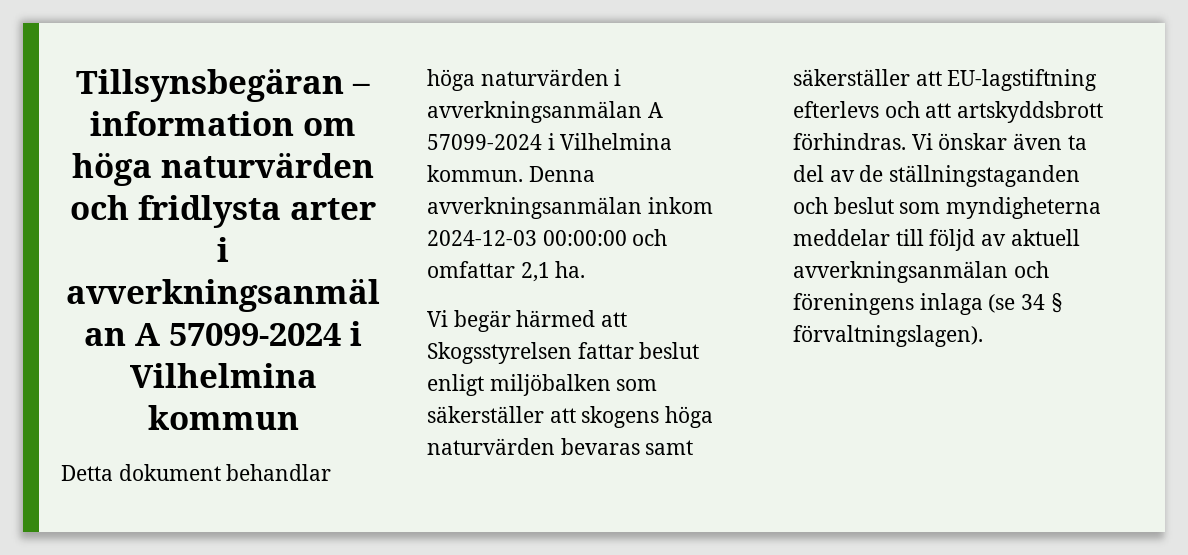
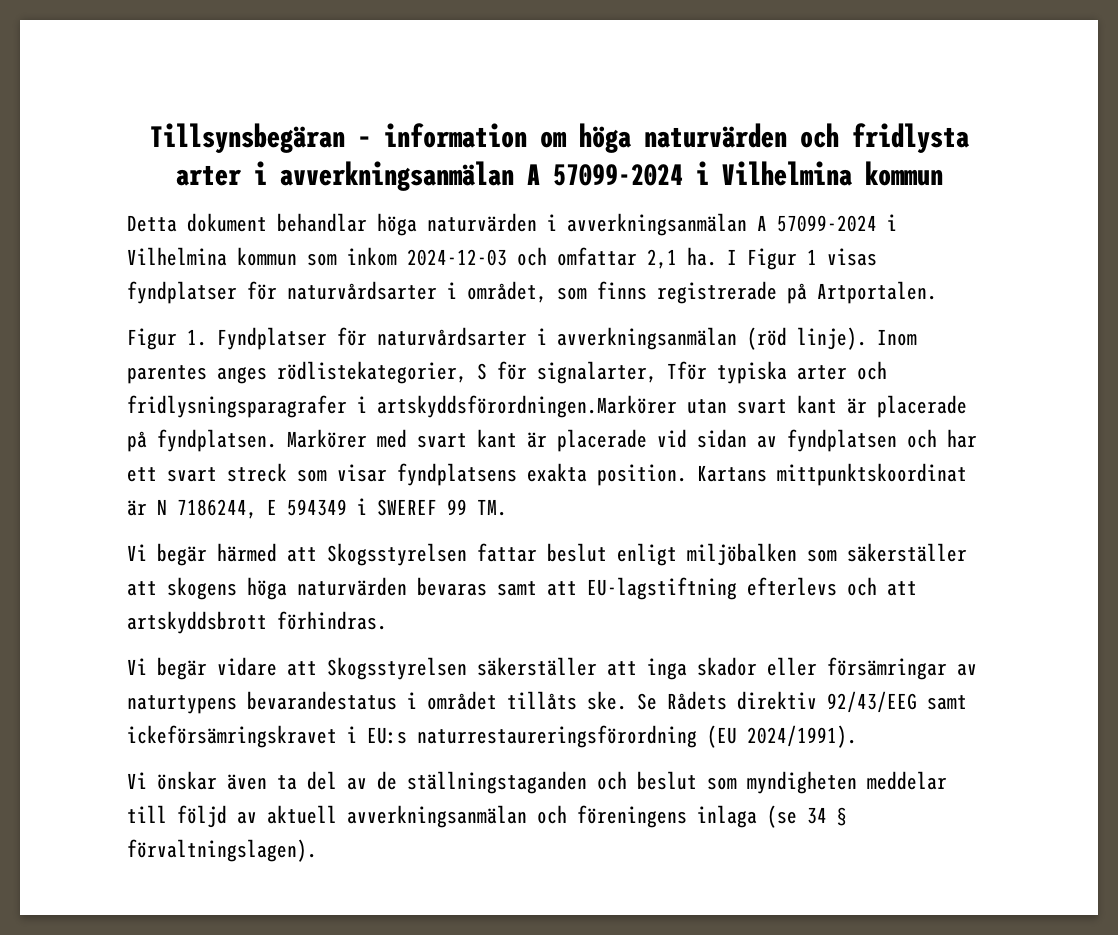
[427,165,595,182] [427,197,642,219] kommun. Denna avverkningsanmälan -> [237,247,337,266] kommun som
[542,230,627,246] 00:00:00 -> (507, 257) none
(586, 269) none -> [727,248,877,270] [127,281,937,304] [127,327,917,350] [127,361,887,384] [127,395,967,418] [127,429,977,452] [127,463,967,486] [127,498,507,519] I Figur 1 visas fyndplatser för naturvårdsarter i området, som finns registrerade på Artportalen. // Figur 1. Fyndplatser för naturvårdsarter i avverkningsanmälan (röd linje). Inom parentes anges rödlistekategorier, S för signalarter, Tför typiska arter och fridlysningsparagrafer i artskyddsförordningen.Markörer utan svart kant är placerade på fyndplatsen. Markörer med svart kant är placerade vid sidan av fyndplatsen och har ett svart streck som visar fyndplatsens exakta position. Kartans mittpunktskoordinat är N 7186244, E 594349 i SWEREF 99 TM.
[793,69,910,86] säkerställer -> (537, 588) none
(906, 141) none -> [127,657,977,680] [127,691,967,714] [127,725,857,748] // Vi begär vidare att Skogsstyrelsen säkerställer att inga skador eller försämringar av naturtypens bevarandestatus i området tillåts ske. Se Rådets direktiv 92/43/EEG samt ickeförsämringskravet i EU:s naturrestaureringsförordning (EU 2024/1991). //
[946,197,1102,219] myndigheterna -> [747,771,857,794] myndigheten

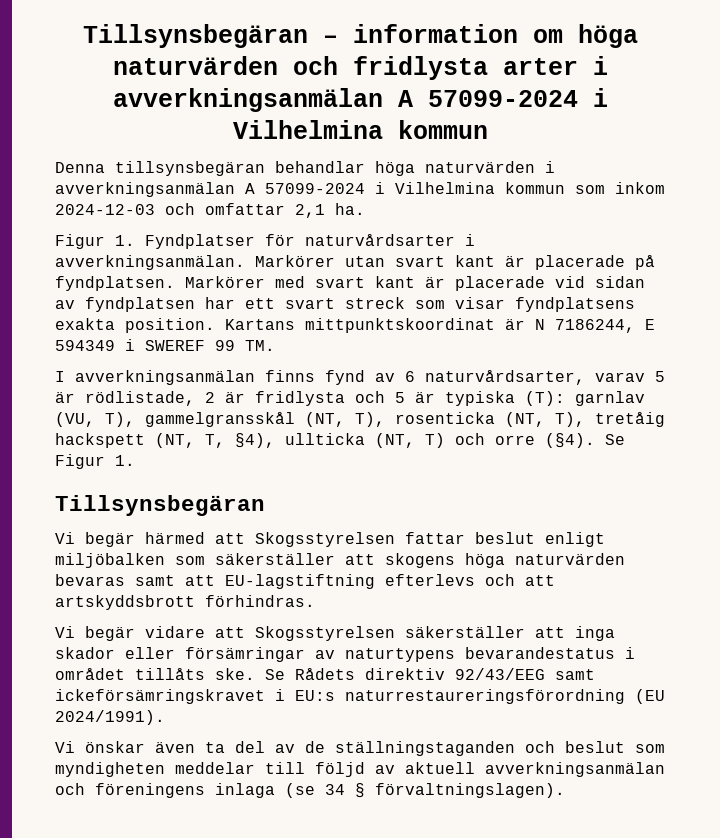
[127,213,267,232] Detta dokument -> [55,161,265,176] Denna tillsynsbegäran
[727,248,877,270] [127,281,937,304] I Figur 1 visas fyndplatser för naturvårdsarter i området, som finns registrerade på Artportalen. -> (365, 209) none
[557,327,917,350] [127,361,887,384] [127,395,677,418] avverkningsanmälan (röd linje). Inom parentes anges rödlistekategorier, S för signalarter, Tför typiska arter och fridlysningsparagrafer i artskyddsförordningen.Markörer -> [55,255,335,270] avverkningsanmälan. Markörer
[907,429,937,448] och -> (195, 304) none
(507, 507) none -> [55,370,665,385] [55,391,645,406] [55,412,665,427] [55,433,625,448] [55,454,135,469] [55,495,265,516] // I avverkningsanmälan finns fynd av 6 naturvårdsarter, varav 5 är rödlistade, 2 är fridlysta och 5 är typiska (T): garnlav (VU, T), gammelgransskål (NT, T), rosenticka (NT, T), tretåig hackspett (NT, T, §4), ullticka (NT, T) och orre (§4). Se Figur 1. // Tillsynsbegäran

